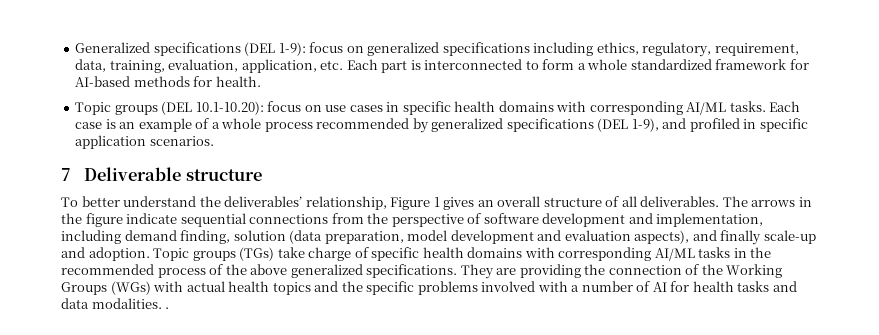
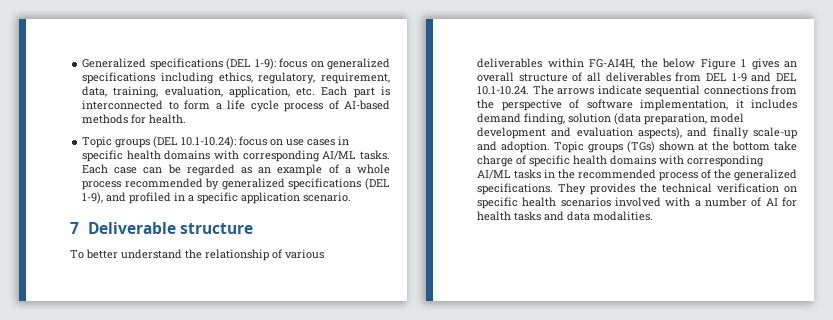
[587,59,809,70] whole standardized framework for -> [227,100,339,112] life cycle process of
[195,101,264,115] 10.1-10.20): -> [181,136,237,148] 10.1-10.24):
[105,119,116,129] is -> [143,164,253,176] can be regarded as
(757, 124) none -> [188,195,195,202] a
[149,136,214,146] scenarios. -> [303,192,352,202] scenario.
[224,196,387,210] deliverables’ relationship, -> [205,249,324,261] [477,58,695,69] relationship of various deliverables within FG-AI4H, the below
[640,196,812,207] [61,213,123,227] deliverables. The arrows in the figure -> [605,72,797,82] [477,85,594,95] deliverables from DEL 1-9 and DEL 10.1-10.24. The arrows
[542,213,764,227] [61,230,121,244] development and implementation, including -> [640,99,797,111] implementation, it includes
(275, 254) none -> [659,141,770,151] shown at the bottom
[250,264,288,275] above -> (731, 174) none
[496,264,783,278] [61,281,478,295] are providing the connection of the Working Groups (WGs) with actual health topics and the specific problems -> [590,183,797,195] [477,197,611,209] provides the technical verification on specific health scenarios
[165,307,170,309] . -> (653, 216) none

